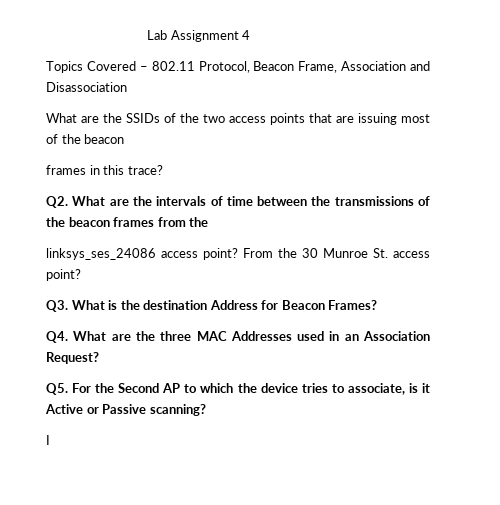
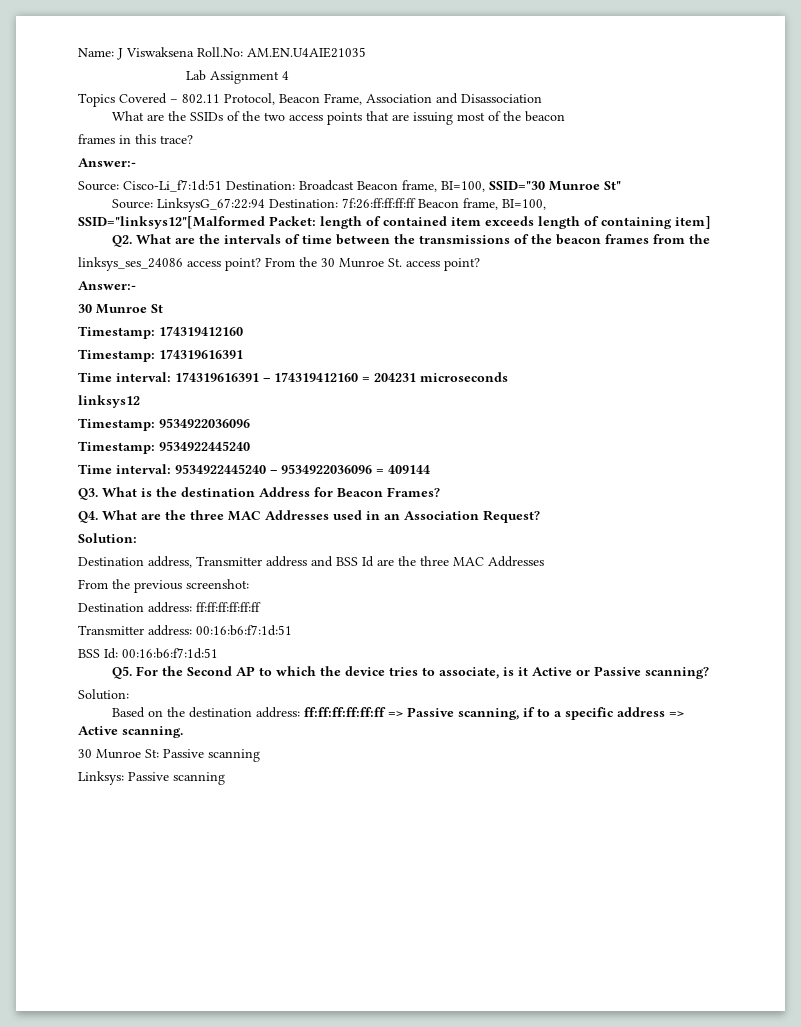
(147, 35) none -> [78,47,366,60] Name: J Viswaksena Roll.No: AM.EN.U4AIE21035 //
(163, 170) none -> [78,158,136,167] [78,180,621,192] [111,198,546,212] [78,216,711,229] // Answer:- // Source: Cisco-Li_f7:1d:51 Destination: Broadcast Beacon frame, BI=100, SSID="30 Munroe St" // Source: LinksysG_67:22:94 Destination: 7f:26:ff:ff:ff:ff Beacon frame, BI=100, SSID="linksys12"[Malformed Packet: length of contained item exceeds length of containing item]
(81, 275) none -> [78,281,136,290] [78,304,163,314] [78,326,243,339] [78,349,243,362] [78,372,508,382] [78,395,140,408] [78,418,250,431] [78,441,250,454] [78,464,430,474] // Answer:- // 30 Munroe St // Timestamp: 174319412160 // Timestamp: 174319616391 // Time interval: 174319616391 – 174319412160 = 204231 microseconds // linksys12 // Timestamp: 9534922036096 // Timestamp: 9534922445240 // Time interval: 9534922445240 – 9534922036096 = 409144
(99, 358) none -> [78,533,137,543] [78,556,544,568] [78,579,249,593] [78,602,261,613] [78,625,292,636] [78,648,218,659] // Solution: // Destination address, Transmitter address and BSS Id are the three MAC Addresses // From the previous screenshot: // Destination address: ff:ff:ff:ff:ff:ff // Transmitter address: 00:16:b6:f7:1d:51 // BSS Id: 00:16:b6:f7:1d:51
[46,435,50,445] I -> [78,689,129,700] [111,707,684,720] [78,726,183,738] [78,749,260,762] [78,771,225,785] Solution: // Based on the destination address: ff:ff:ff:ff:ff:ff => Passive scanning, if to a specific address => Active scanning. // 30 Munroe St: Passive scanning // Linksys: Passive scanning

